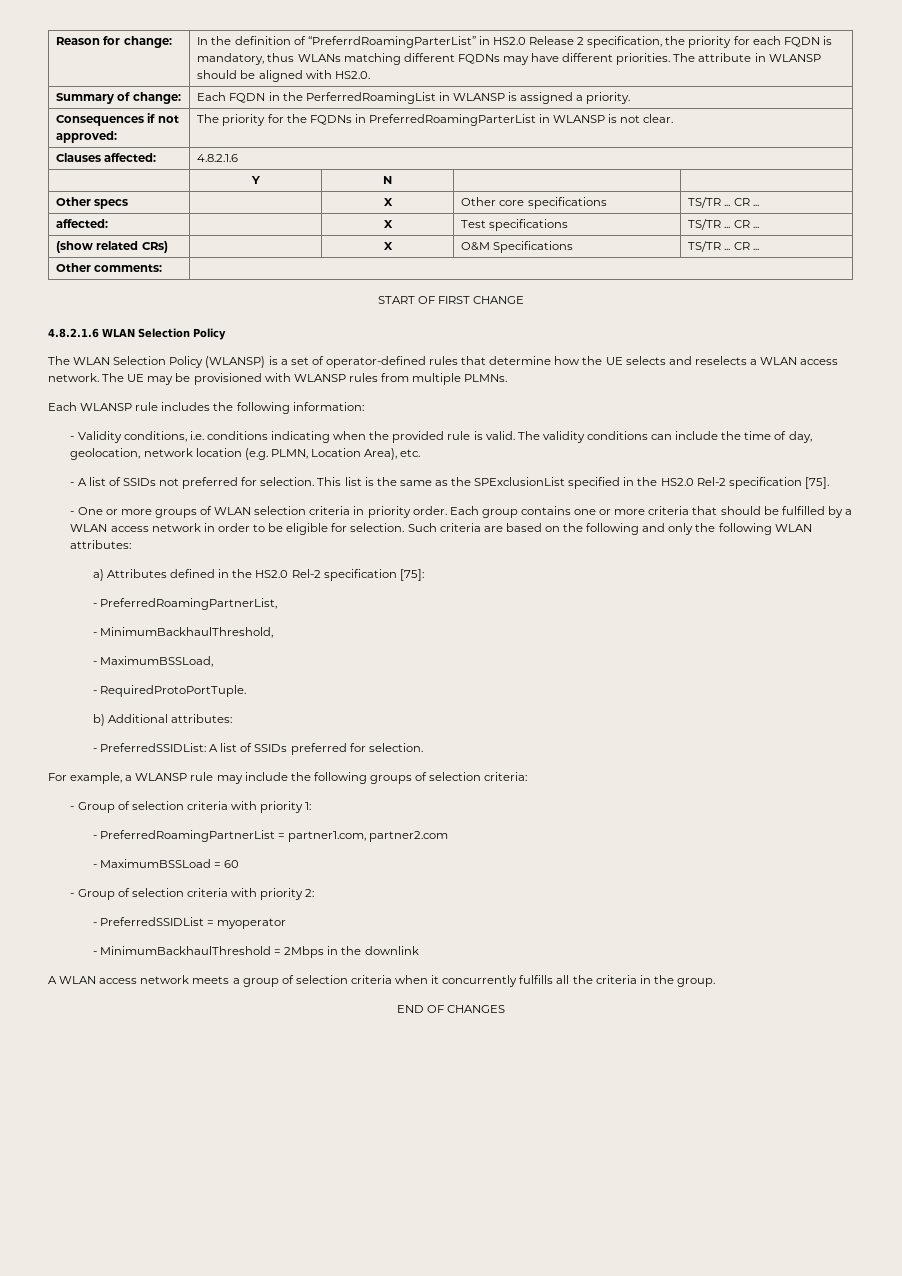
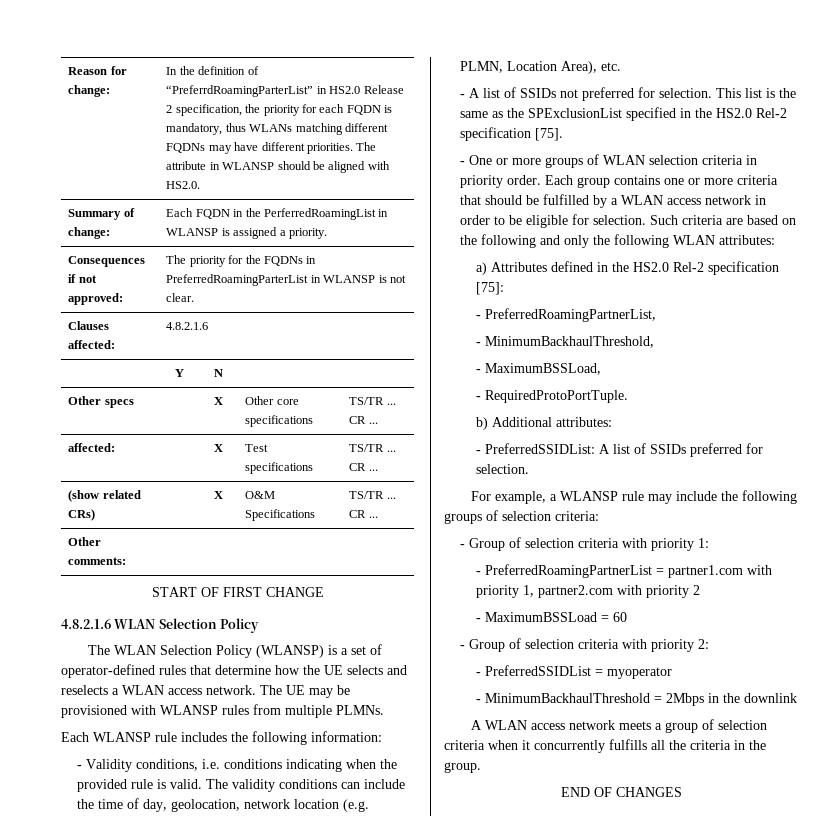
[288,831,449,842] partner1.com, partner2.com -> [668,565,773,578] [476,585,701,598] partner1.com with priority 1, partner2.com with priority 2

